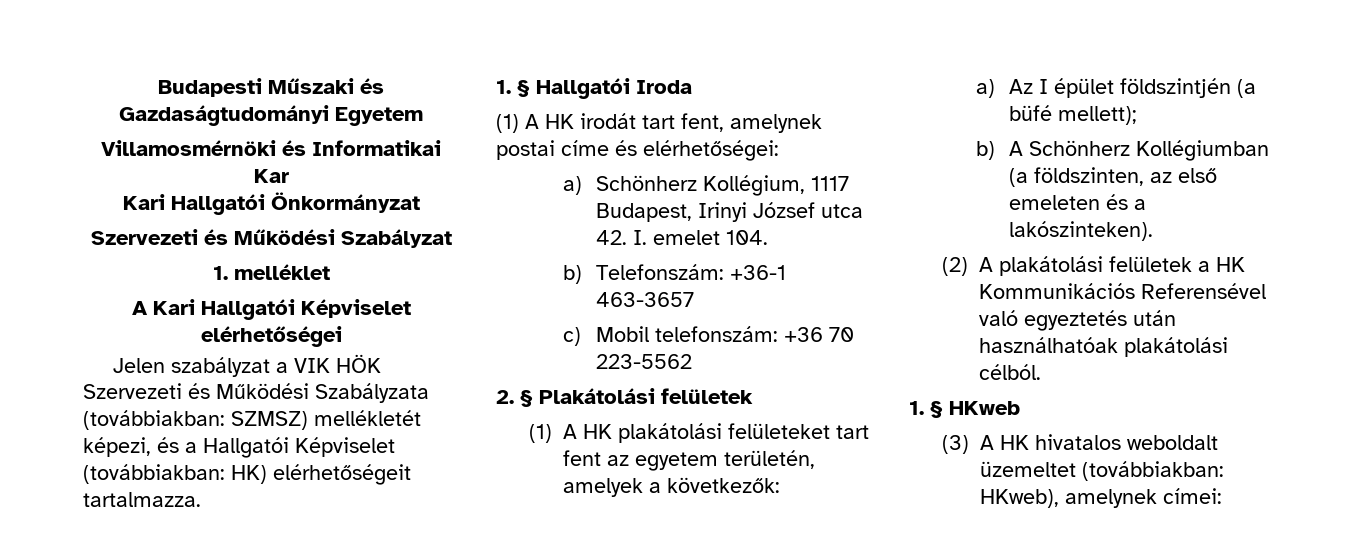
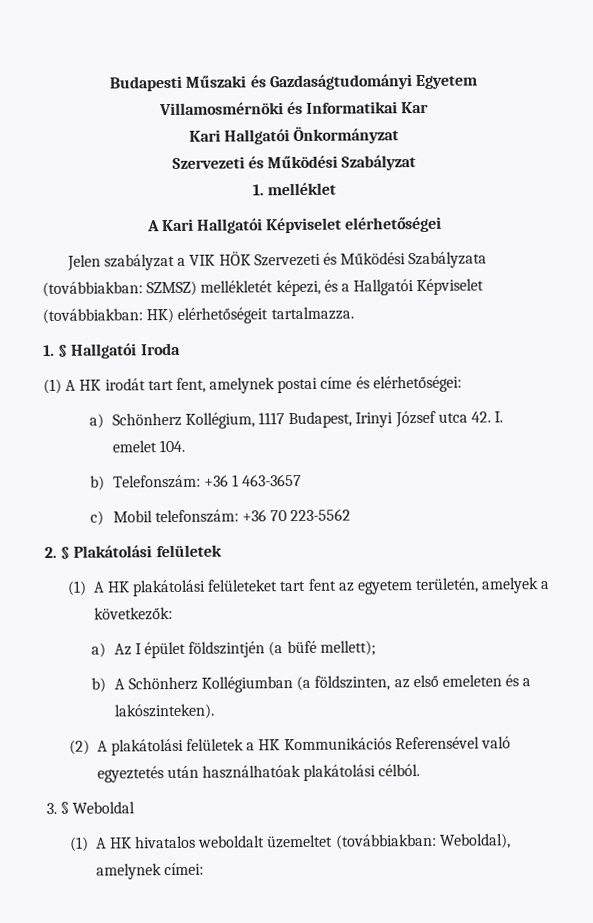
[729,265,786,280] +36-1 -> [203,474,240,487] +36 1
[909,401,1020,418] [942,435,970,454] 1. § HKweb // (3) -> [46,801,136,815] [69,836,89,852] 3. § Weboldal // (1)
[980,489,1060,508] HKweb), -> [438,833,511,849] Weboldal),

